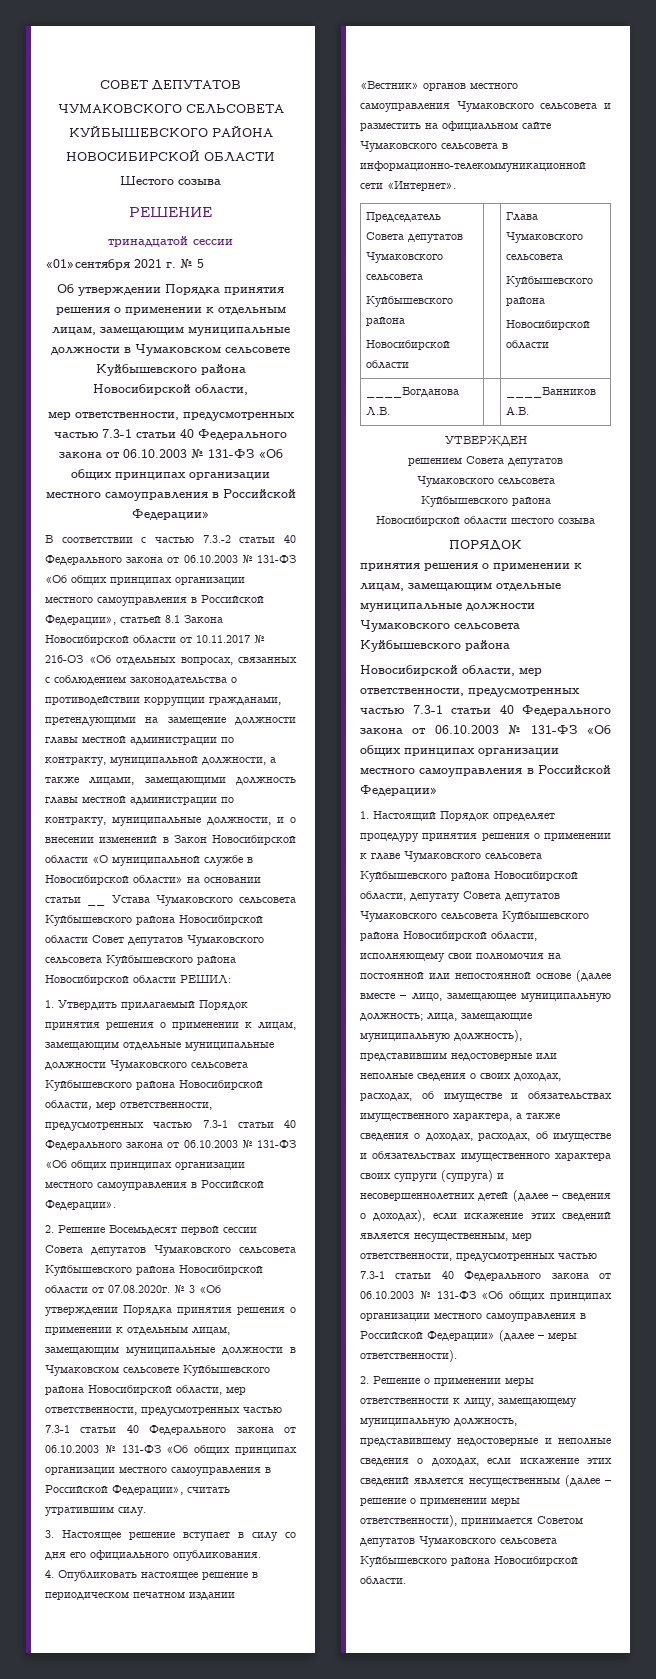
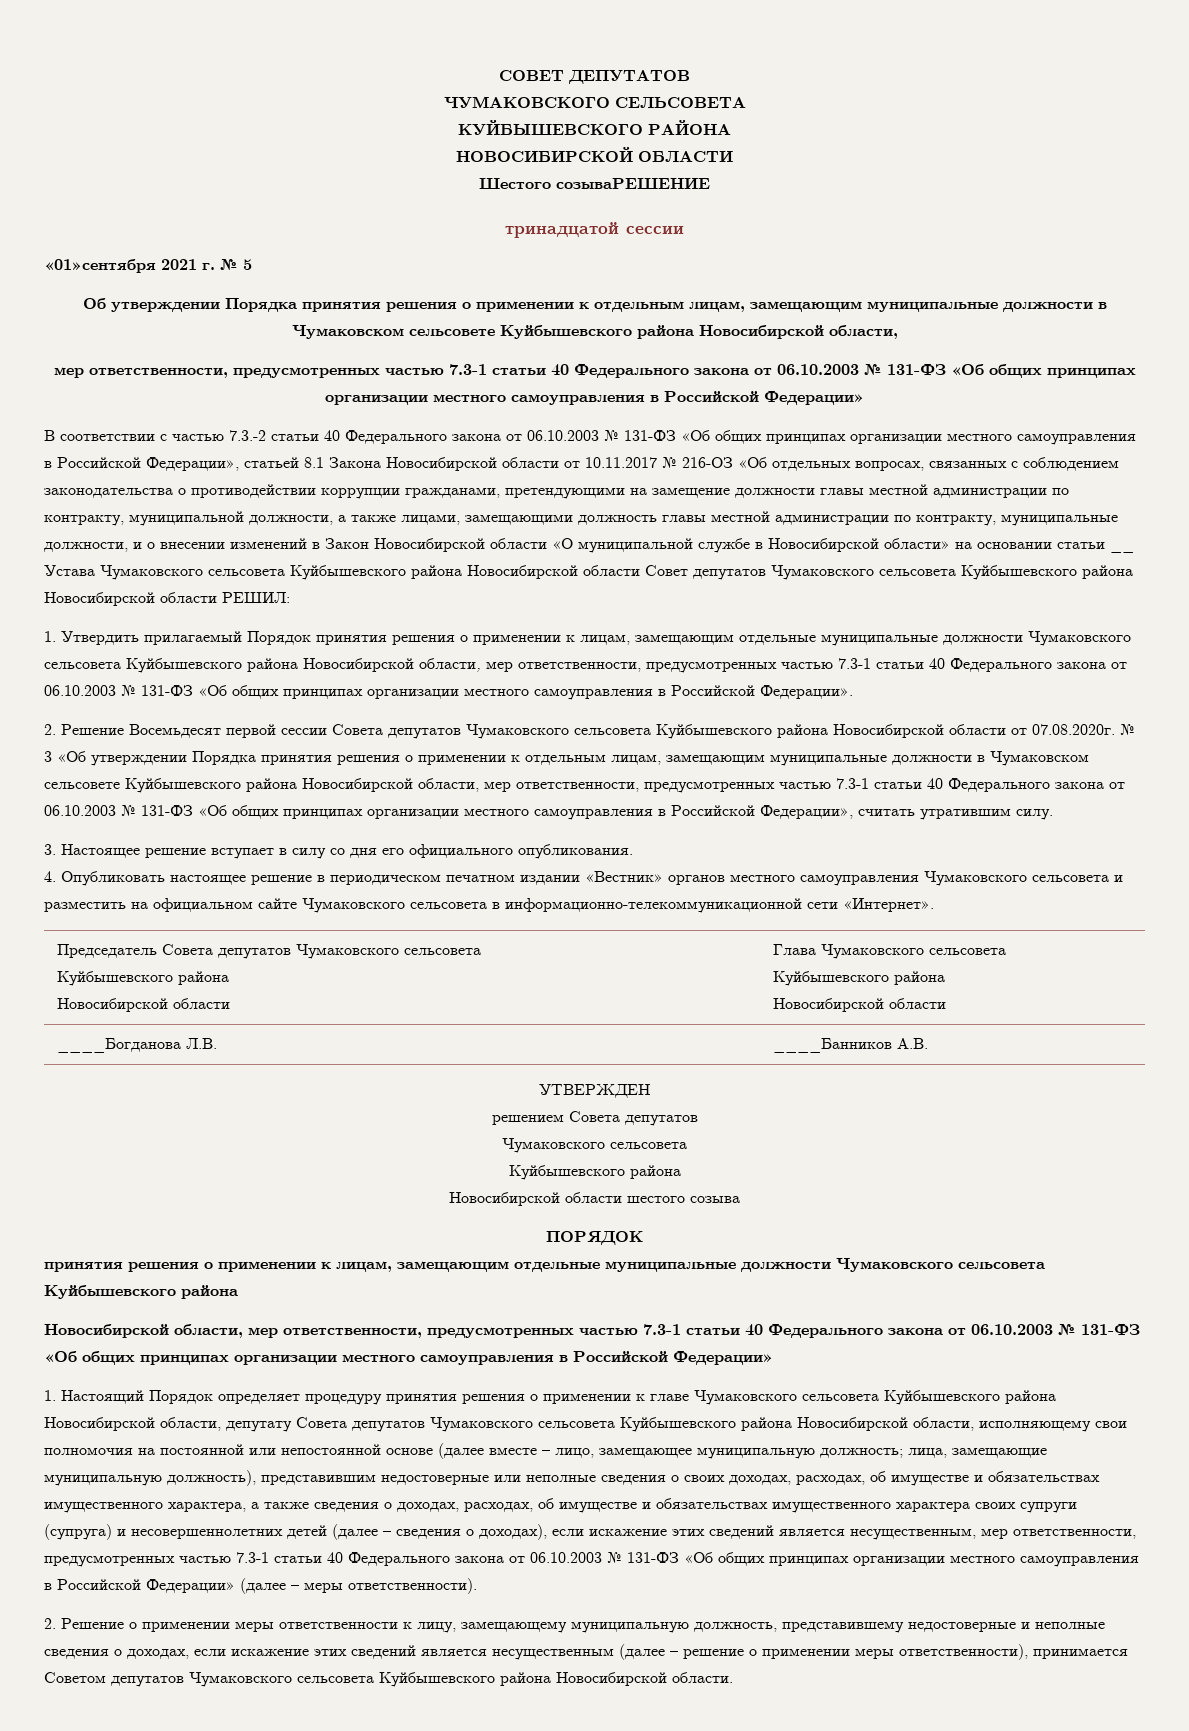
[178,179,221,185] [129,207,212,217] созыва // РЕШЕНИЕ -> [556,177,710,189] созываРЕШЕНИЕ

